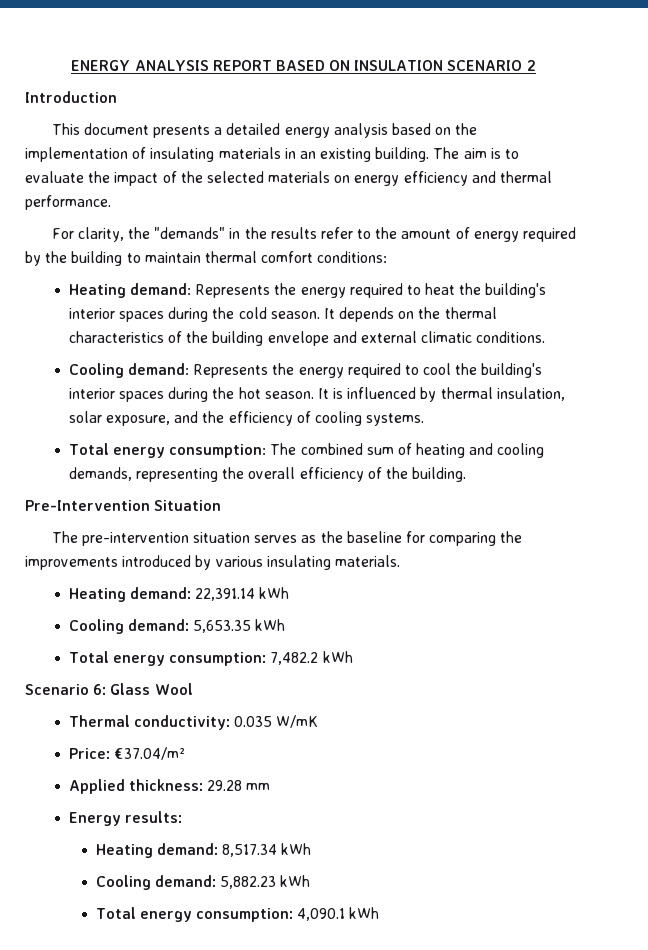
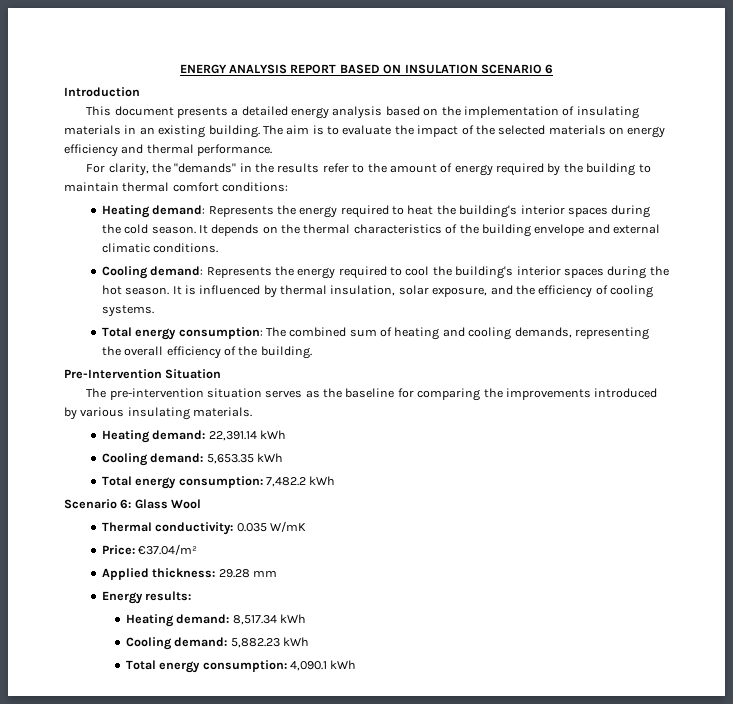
[526,60,536,71] 2 -> [545,64,554,74] 6

